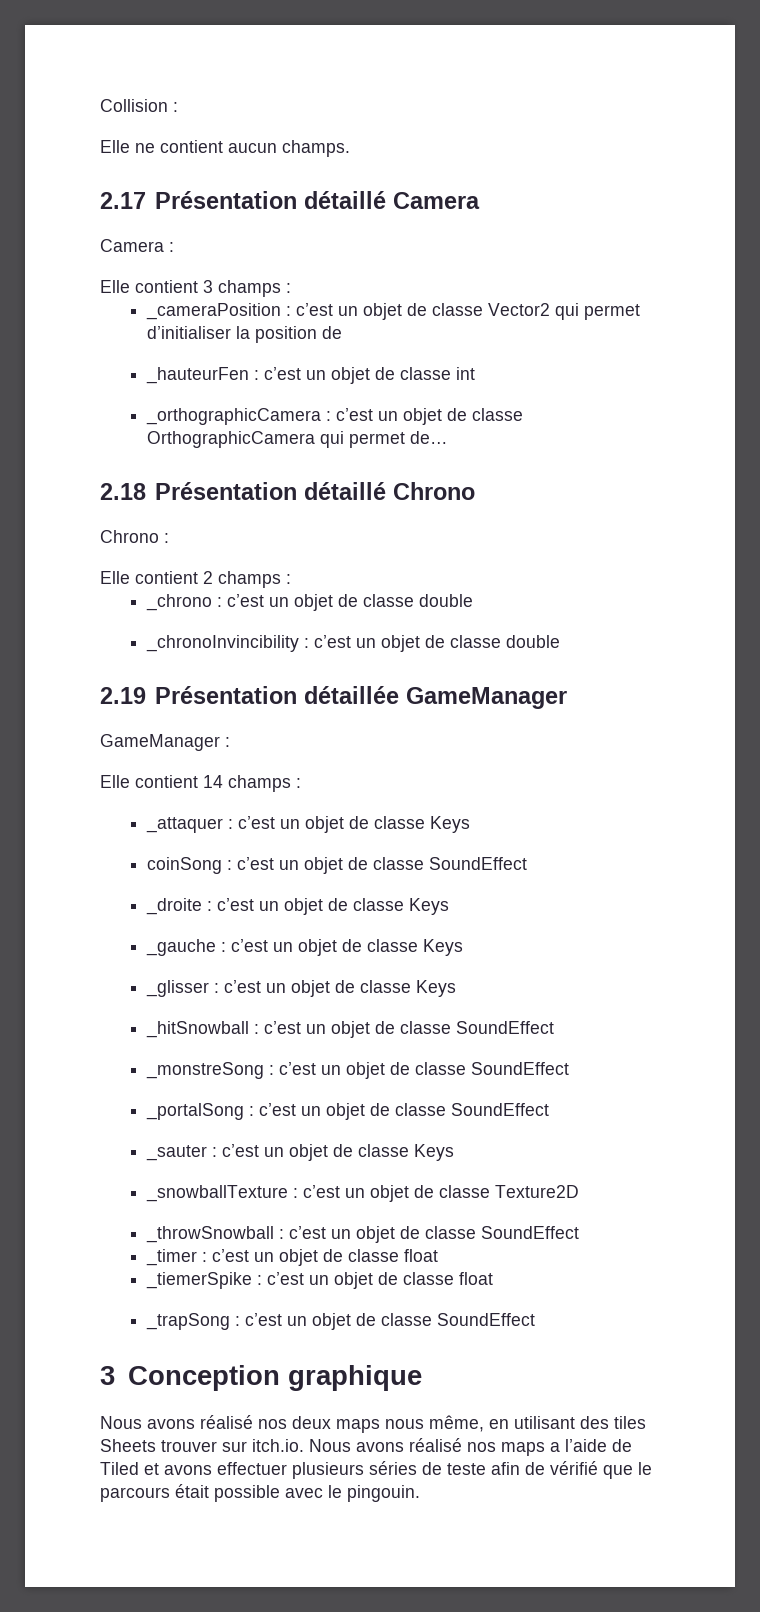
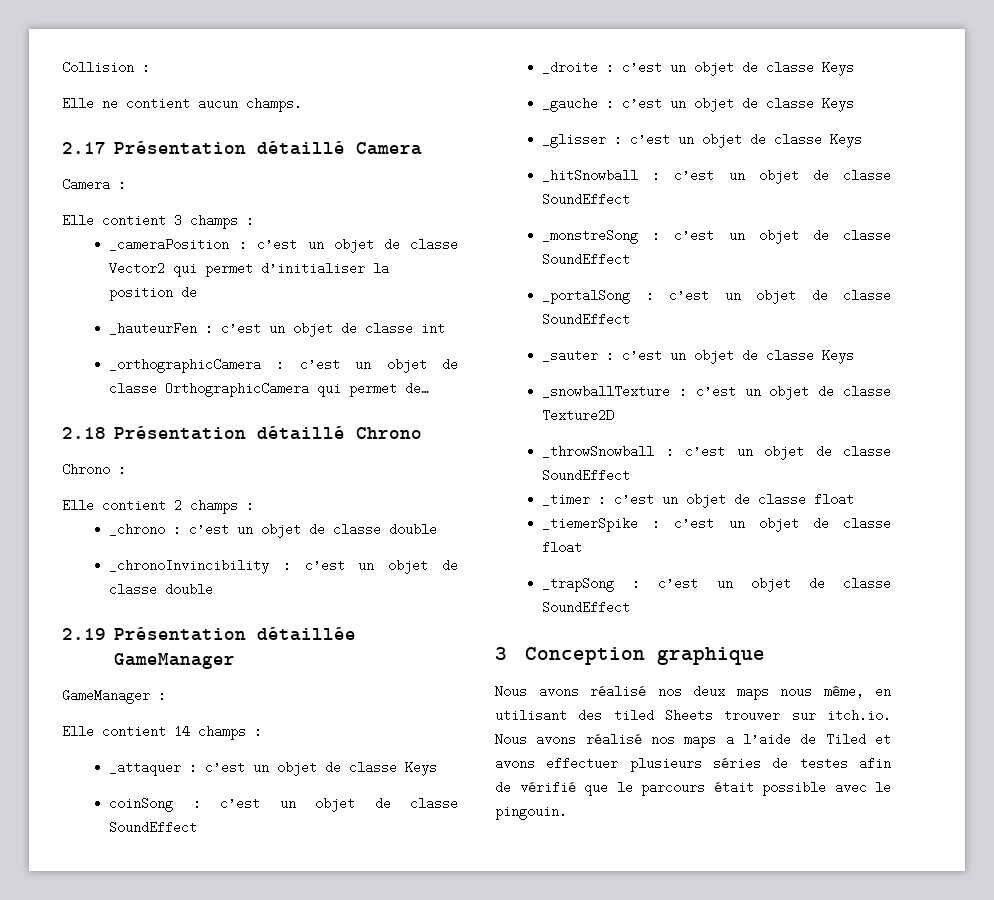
[614,1416,646,1429] tiles -> [613,709,654,722] tiled
[447,1463,486,1475] teste -> [799,757,848,770] testes

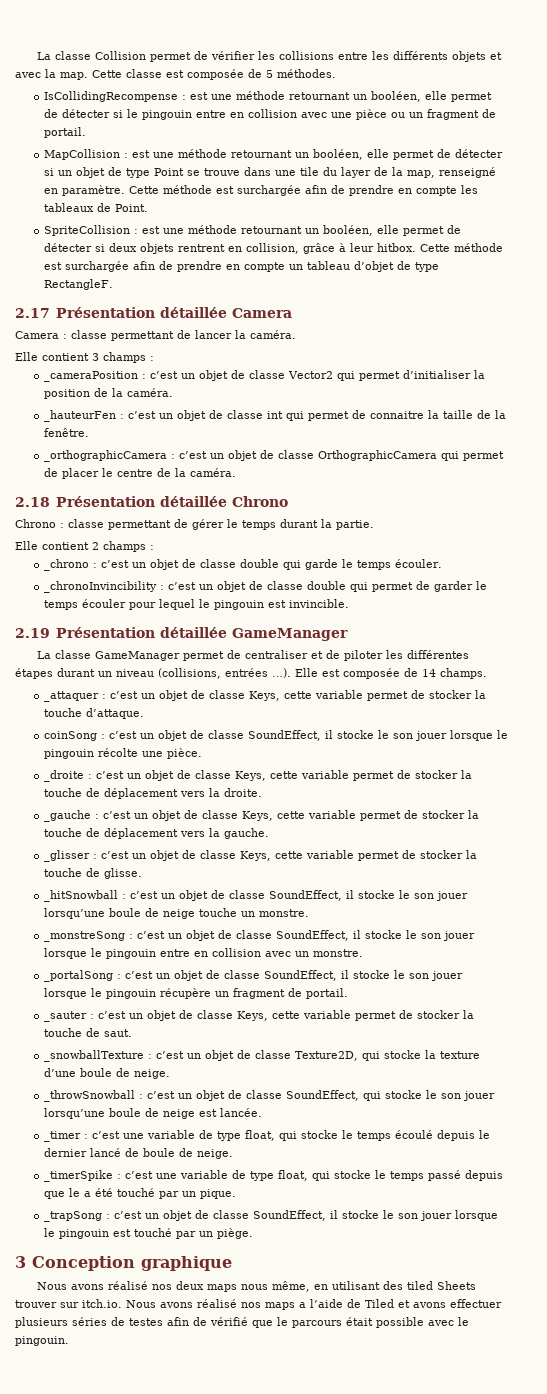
[62,61,150,74] [62,97,302,112] Collision : // Elle ne contient aucun champs. -> [37,51,503,62] [15,69,336,80] [43,91,492,102] [43,109,496,120] [43,127,86,138] [43,149,503,160] [43,167,496,178] [43,185,478,196] [43,203,148,212] [43,225,461,236] [43,243,503,254] [43,261,439,272] [43,279,113,290] La classe Collision permet de vérifier les collisions entre les différents objets et avec la map. Cette classe est composée de 5 méthodes. // IsCollidingRecompense : est une méthode retournant un booléen, elle permet de détecter si le pingouin entre en collision avec une pièce ou un fragment de portail. // MapCollision : est une méthode retournant un booléen, elle permet de détecter si un objet de type Point se trouve dans une tile du layer de la map, renseigné en paramètre. Cette méthode est surchargée afin de prendre en compte les tableaux de Point. // SpriteCollision : est une méthode retournant un booléen, elle permet de détecter si deux objets rentrent en collision, grâce à leur hitbox. Cette méthode est surchargée afin de prendre en compte un tableau d’objet de type RectangleF.
[256,141,345,155] détaillé -> [159,307,227,318] détaillée
(126, 184) none -> [71,330,296,341] classe permettant de lancer la caméra.
(198, 292) none -> [111,388,173,397] la caméra.
(446, 328) none -> [285,410,506,421] [43,428,89,437] qui permet de connaitre la taille de la fenêtre.
[405,382,430,395] de… -> [43,468,236,479] de placer le centre de la caméra.
[256,426,345,440] détaillé -> [159,496,227,507] détaillée
(126, 469) none -> [68,519,374,530] classe permettant de gérer le temps durant la partie.
(438, 529) none -> [282,559,442,570] qui garde le temps écouler.
[62,627,356,641] [113,653,235,669] [62,689,166,704] [62,725,262,740] // 2.19 Présentation détaillée GameManager // GameManager : // Elle contient 14 champs : -> [349,581,487,592] [43,599,349,610] [15,627,348,641] [37,650,470,661] [15,668,487,679] qui permet de garder le temps écouler pour lequel le pingouin est invincible. // 2.19 Présentation détaillée GameManager // La classe GameManager permet de centraliser et de piloter les différentes étapes durant un niveau (collisions, entrées …). Elle est composée de 14 champs.
[405,761,438,776] Keys -> [248,690,486,701] [43,708,144,719] Keys, cette variable permet de stocker la touche d’attaque.
[109,821,198,834] SoundEffect -> [247,730,508,741] [43,748,202,759] SoundEffect, il stocke le son jouer lorsque le pingouin récolte une pièce.
[822,61,855,76] Keys -> [234,770,472,781] [43,788,262,799] Keys, cette variable permet de stocker la touche de déplacement vers la droite.
[822,97,855,112] Keys -> [241,810,479,821] [43,828,269,839] Keys, cette variable permet de stocker la touche de déplacement vers la gauche.
[830,133,863,148] Keys -> [239,850,477,861] [43,868,142,879] Keys, cette variable permet de stocker la touche de glisse.
[542,193,631,206] SoundEffect -> [268,890,468,901] [43,908,309,919] SoundEffect, il stocke le son jouer lorsqu’une boule de neige touche un monstre.
[542,253,631,266] SoundEffect -> [275,930,475,941] [43,948,363,959] SoundEffect, il stocke le son jouer lorsque le pingouin entre en collision avec un monstre.
[542,313,631,326] SoundEffect -> [263,970,463,981] [43,988,348,999] SoundEffect, il stocke le son jouer lorsque le pingouin récupère un fragment de portail.
[822,349,855,364] Keys -> [236,1010,474,1021] [43,1028,132,1037] Keys, cette variable permet de stocker la touche de saut.
[542,409,615,422] Texture2D -> [294,1050,480,1061] [43,1068,170,1079] Texture2D, qui stocke la texture d’une boule de neige.
[542,469,631,482] [542,493,855,508] [542,517,891,532] [542,541,583,554] SoundEffect // _timer : c’est un objet de classe float // _tiemerSpike : c’est un objet de classe float -> [285,1090,495,1101] [43,1108,262,1119] [43,1130,490,1142] [43,1148,233,1159] [43,1170,503,1182] [43,1188,236,1199] SoundEffect, qui stocke le son jouer lorsqu’une boule de neige est lancée. // _timer : c’est une variable de type float, qui stocke le temps écoulé depuis le dernier lancé de boule de neige. // _timerSpike : c’est une variable de type float, qui stocke le temps passé depuis que le a été touché par un pique.
[542,601,631,614] SoundEffect -> [252,1210,498,1221] [43,1228,253,1239] SoundEffect, il stocke le son jouer lorsque le pingouin est touché par un piège.

